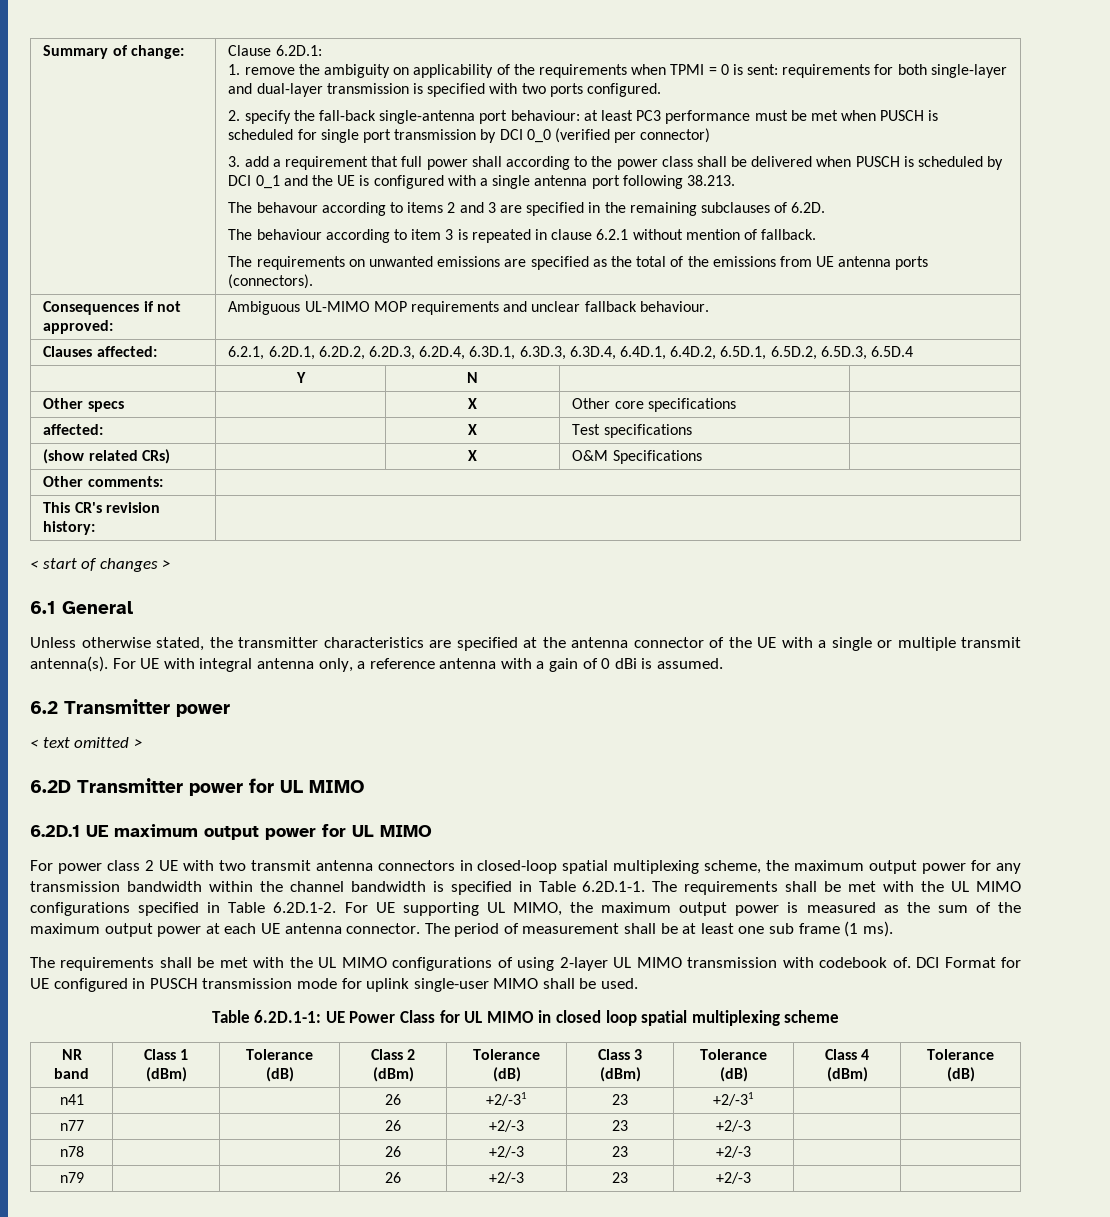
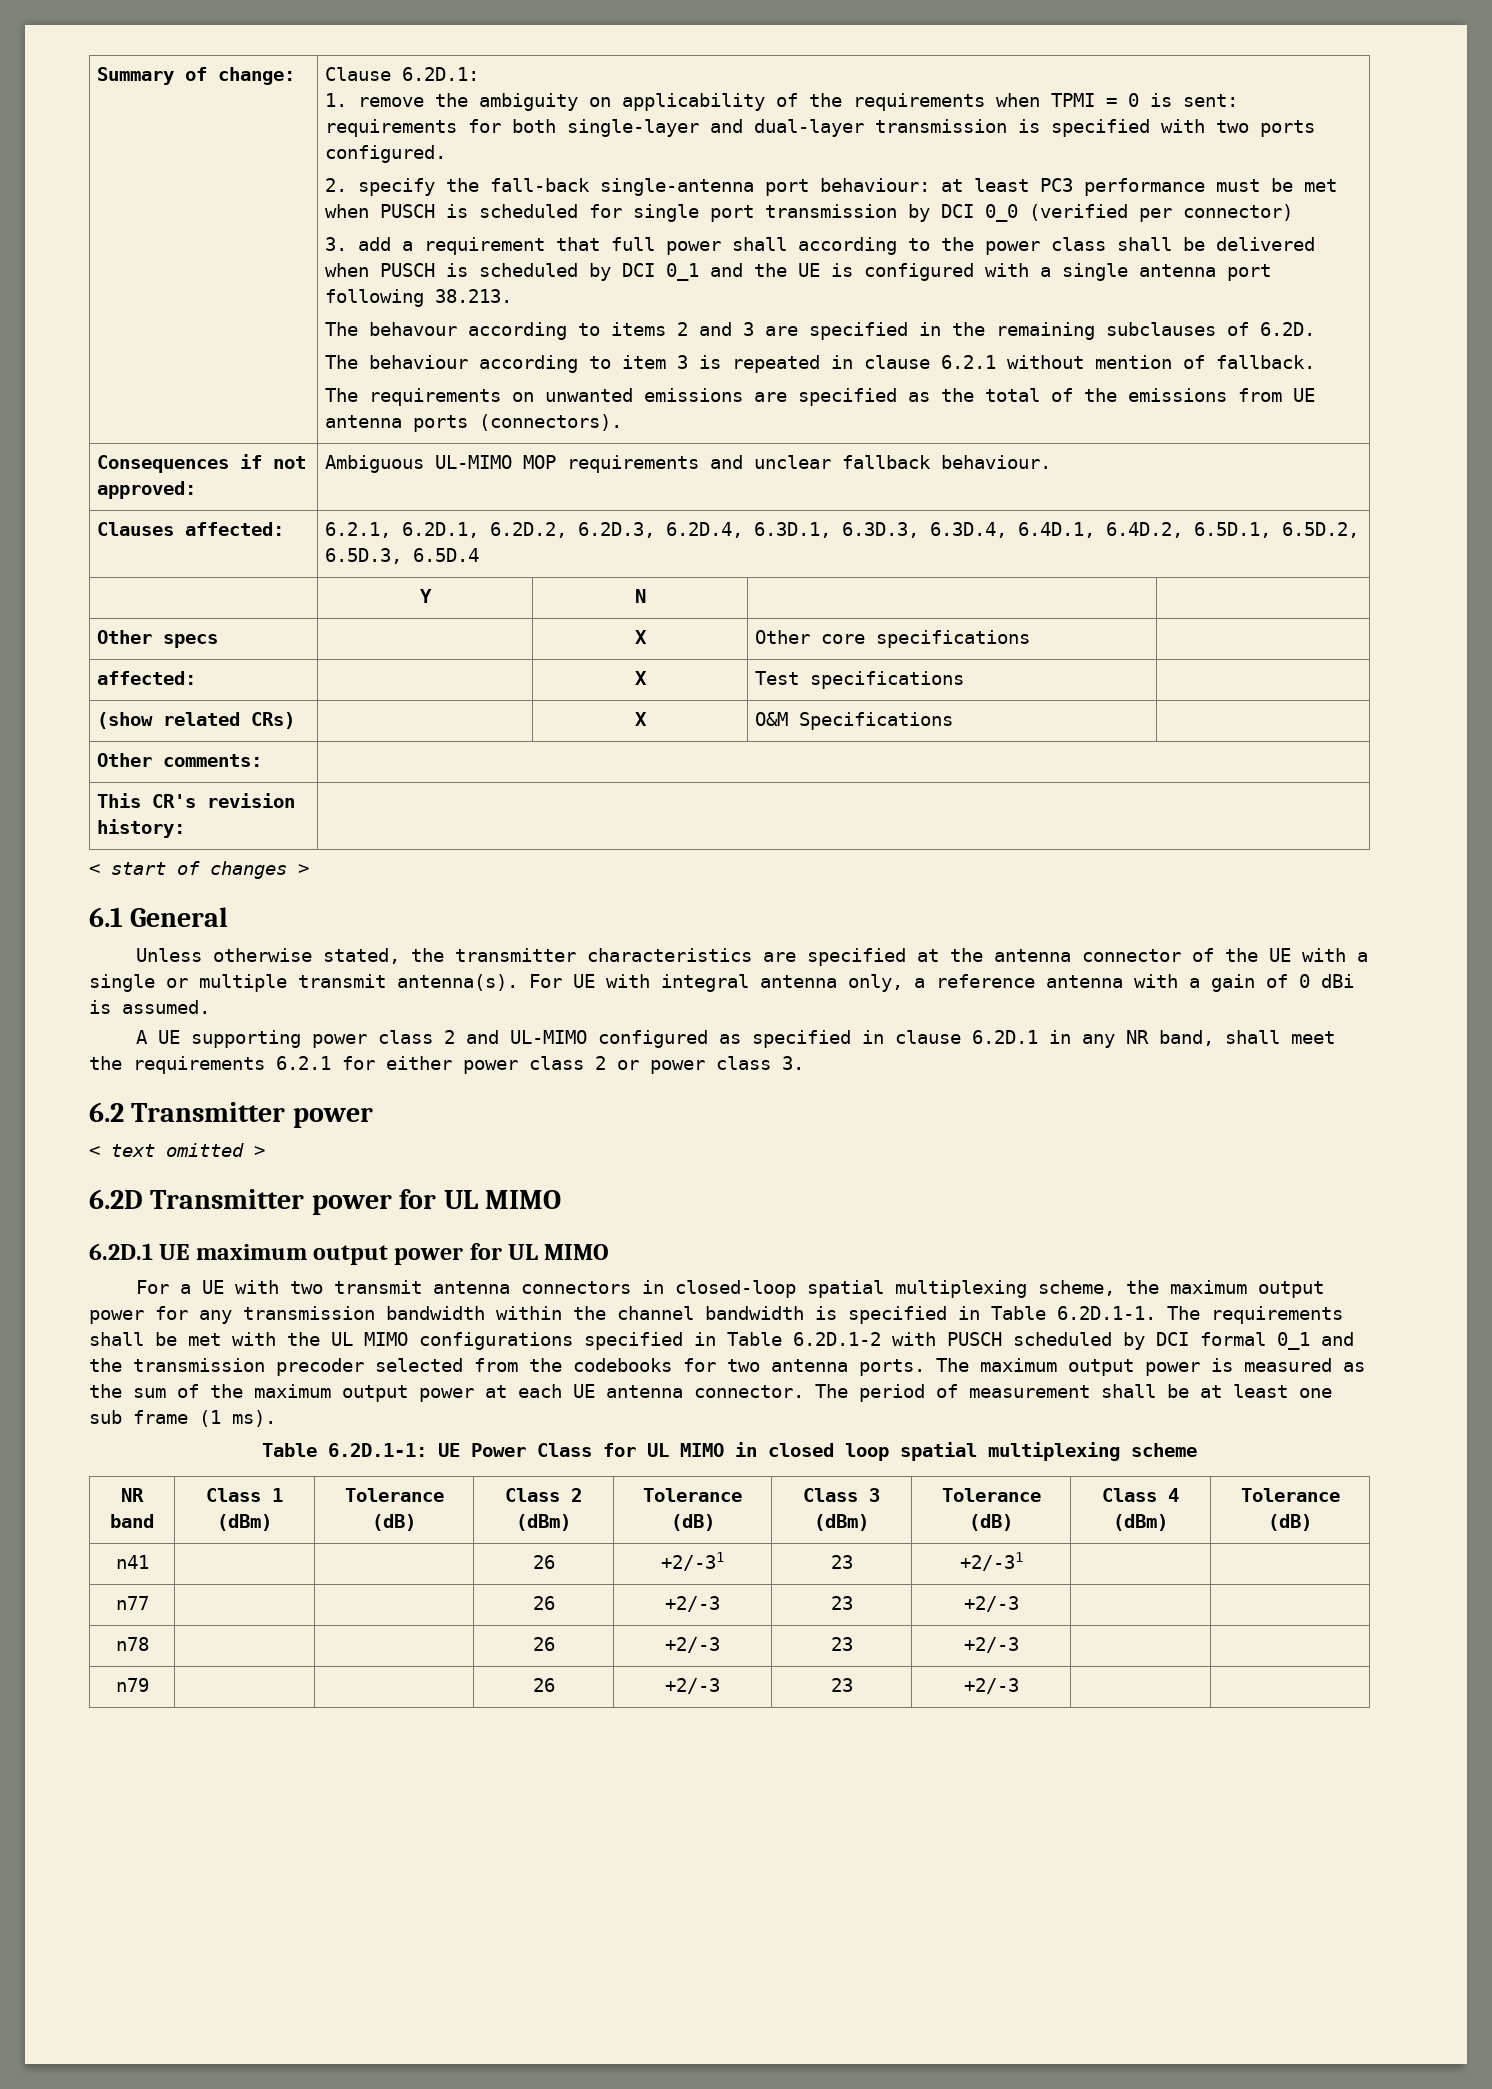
(724, 663) none -> [135,1030,1335,1048] [89,1056,804,1074] // A UE supporting power class 2 and UL-MIMO configured as specified in clause 6.2D.1 in any NR band, shall meet the requirements 6.2.1 for either power class 2 or power class 3.
[57,860,154,874] power class 2 -> [179,1284,191,1294] a
[273,902,594,916] 6.2D.1-2. For UE supporting UL MIMO, the -> [793,1332,1354,1350] [89,1358,969,1376] 6.2D.1-2 with PUSCH scheduled by DCI formal 0_1 and the transmission precoder selected from the codebooks for two antenna ports. The
[30,957,1021,971] [30,978,639,992] // The requirements shall be met with the UL MIMO configurations of using 2-layer UL MIMO transmission with codebook of. DCI Format for UE configured in PUSCH transmission mode for uplink single-user MIMO shall be used. -> (276, 1418) none

